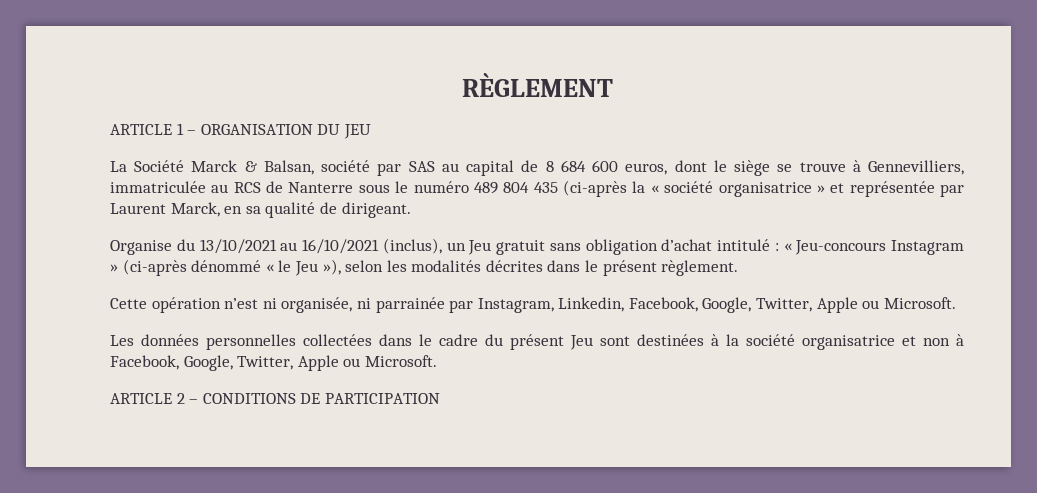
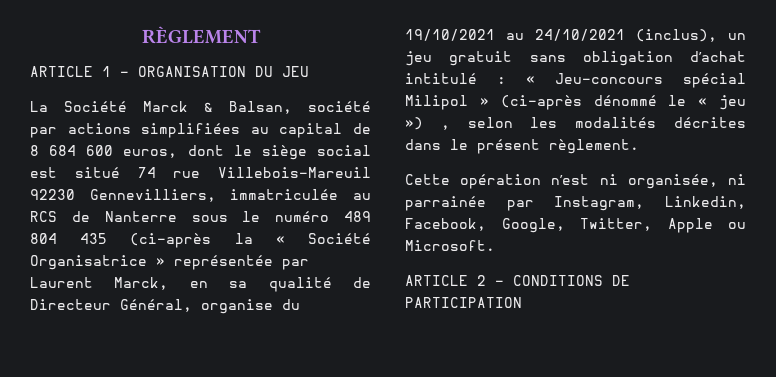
[408,161,435,172] SAS -> [67,123,241,138] actions simplifiées
[777,160,861,172] se trouve à -> [317,145,371,156] [30,167,371,178] [30,189,75,200] social est situé 74 rue Villebois-Mareuil 92230
[664,181,845,197] société organisatrice » et -> [308,233,371,244] [30,255,165,270] Société Organisatrice »
[341,202,411,218] [110,239,379,255] dirigeant. // Organise du 13/10/2021 au 16/10/2021 -> [30,299,300,314] [405,29,625,41] Directeur Général, organise du 19/10/2021 au 24/10/2021
[468,240,492,255] Jeu -> [405,51,432,66] jeu
[891,240,964,255] Instagram -> [683,73,746,88] [405,95,468,110] spécial Milipol
[265,259,341,276] « le Jeu »), -> [668,95,746,110] [405,117,450,130] le « jeu ») ,
[110,334,964,350] [110,355,437,371] // Les données personnelles collectées dans le cadre du présent Jeu sont destinées à la société organisatrice et non à Facebook, Google, Twitter, Apple ou Microsoft. -> (495, 245) none

